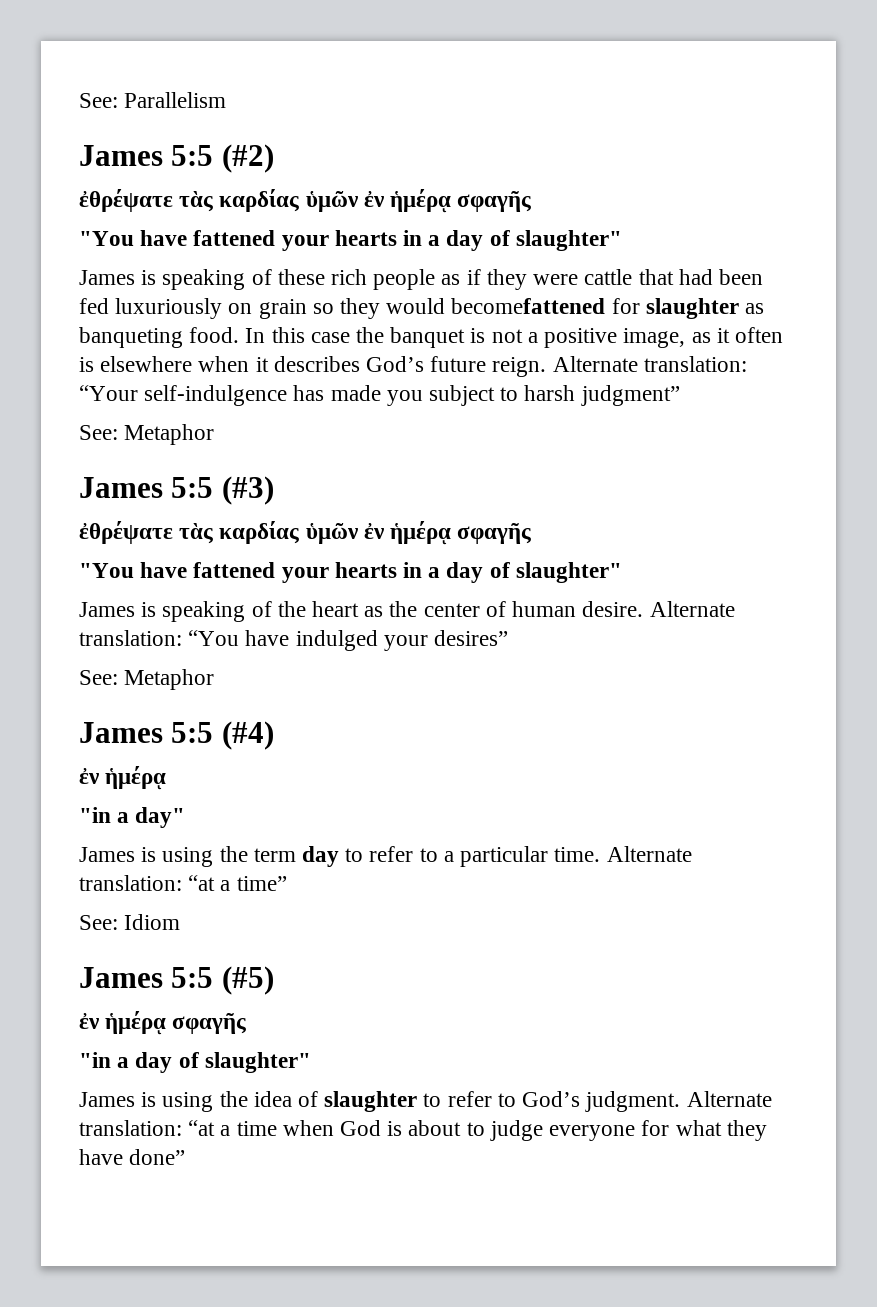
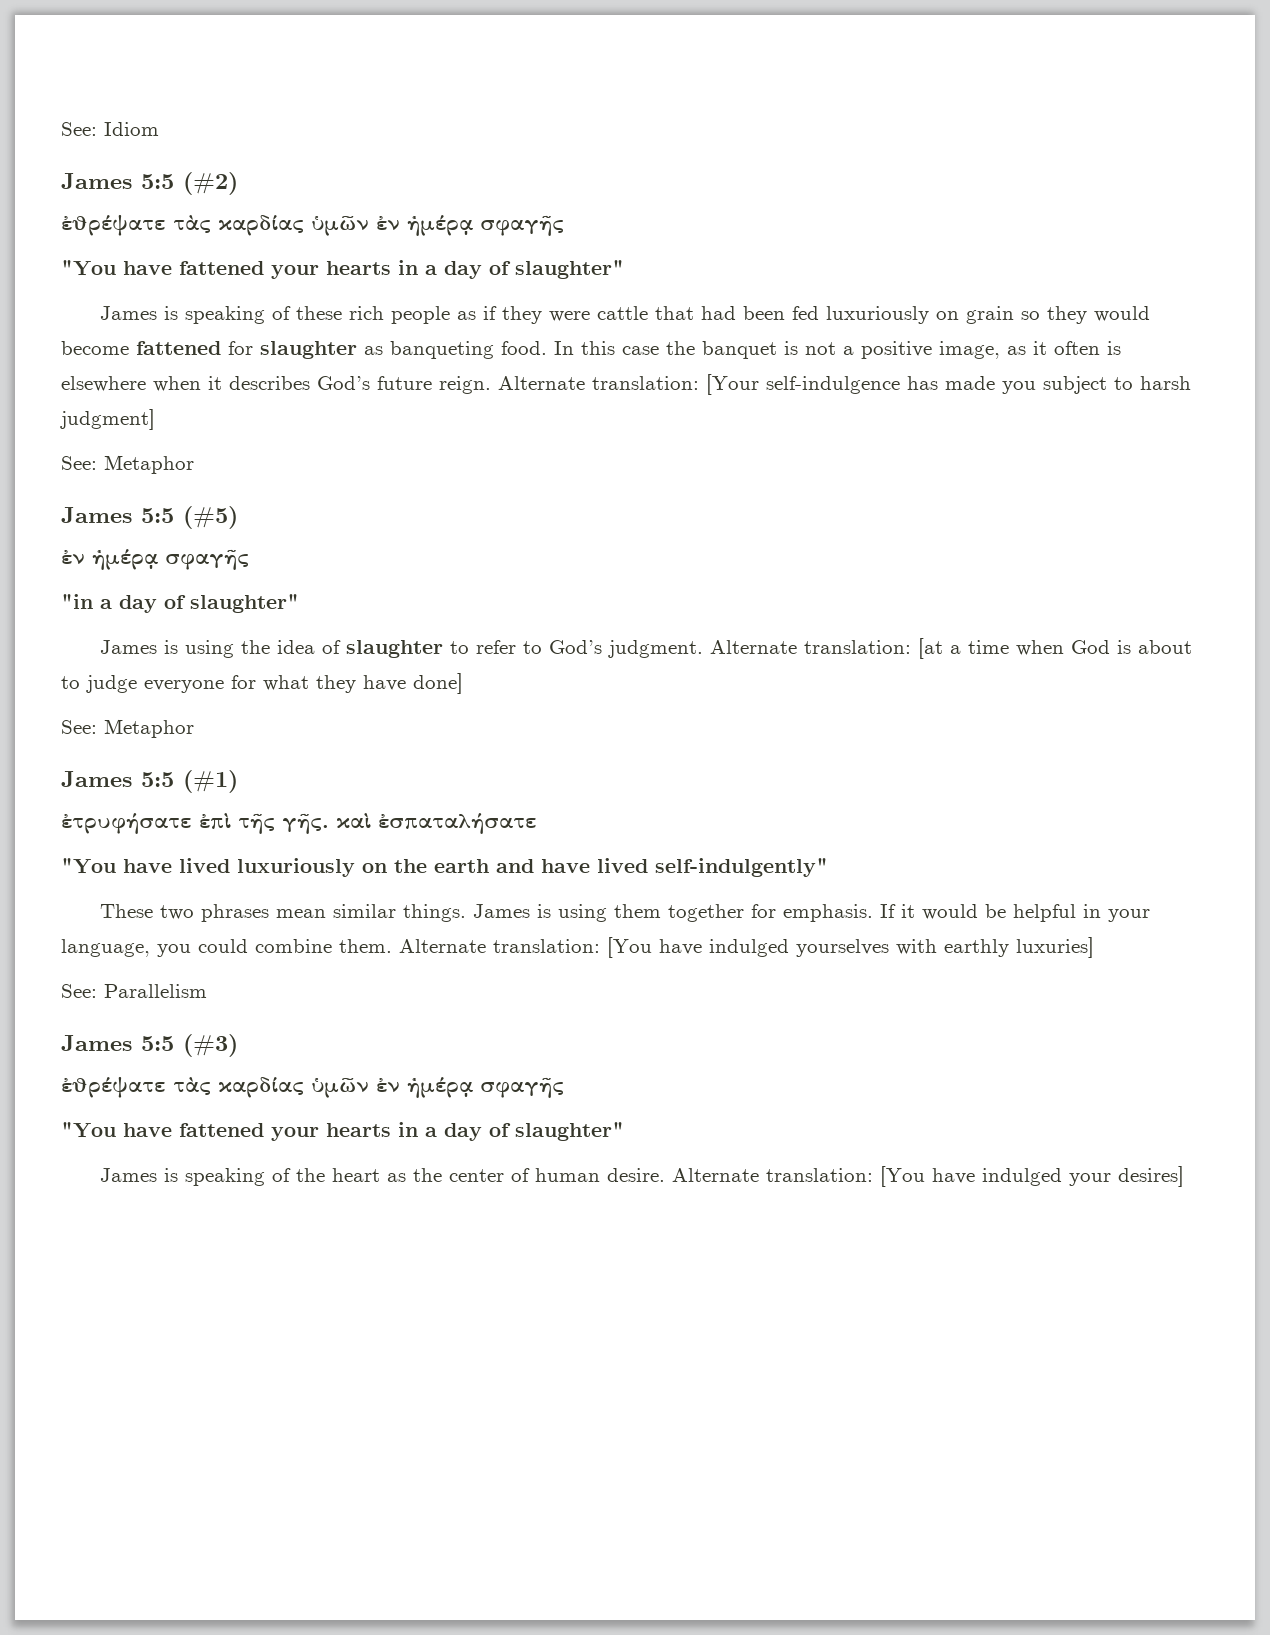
[79,92,227,108] See: Parallelism -> [61,122,159,136] See: Idiom
[451,298,606,314] becomefattened -> [61,341,221,355] become fattened
[79,385,138,401] “Your -> [706,374,759,395] [Your
[580,385,680,406] [79,424,215,445] judgment” // See: Metaphor -> [60,409,155,430] [61,455,194,474] [61,506,238,529] [61,549,249,570] [61,594,299,613] [99,638,1192,659] [61,673,463,694] [61,719,194,738] [61,770,238,793] [61,813,537,834] [61,858,828,877] [99,904,1150,922] [61,937,1094,958] [61,984,207,998] judgment] // See: Metaphor // James 5:5 (#5) // ἐν ἡμέρᾳ σφαγῆς // "in a day of slaughter" // James is using the idea of slaughter to refer to God’s judgment. Alternate translation: [at a time when God is about to judge everyone for what they have done] // See: Metaphor // James 5:5 (#1) // ἐτρυφήσατε ἐπὶ τῆς γῆς. καὶ ἐσπαταλήσατε // "You have lived luxuriously on the earth and have lived self-indulgently" // These two phrases mean similar things. James is using them together for emphasis. If it would be helpful in your language, you could combine them. Alternate translation: [You have indulged yourselves with earthly luxuries] // See: Parallelism
[188,630,240,646] “You -> [879,1166,925,1187] [You
[434,630,509,646] [79,669,215,690] [79,721,274,750] [79,766,167,790] [79,807,186,828] [79,846,692,867] [79,875,287,891] [79,914,181,930] [79,966,274,995] [79,1011,247,1035] [79,1052,311,1073] [79,1091,772,1112] [79,1120,767,1141] [79,1149,186,1165] desires” // See: Metaphor // James 5:5 (#4) // ἐν ἡμέρᾳ // "in a day" // James is using the term day to refer to a particular time. Alternate translation: “at a time” // See: Idiom // James 5:5 (#5) // ἐν ἡμέρᾳ σφαγῆς // "in a day of slaughter" // James is using the idea of slaughter to refer to God’s judgment. Alternate translation: “at a time when God is about to judge everyone for what they have done” -> [1117,1166,1184,1187] desires]

